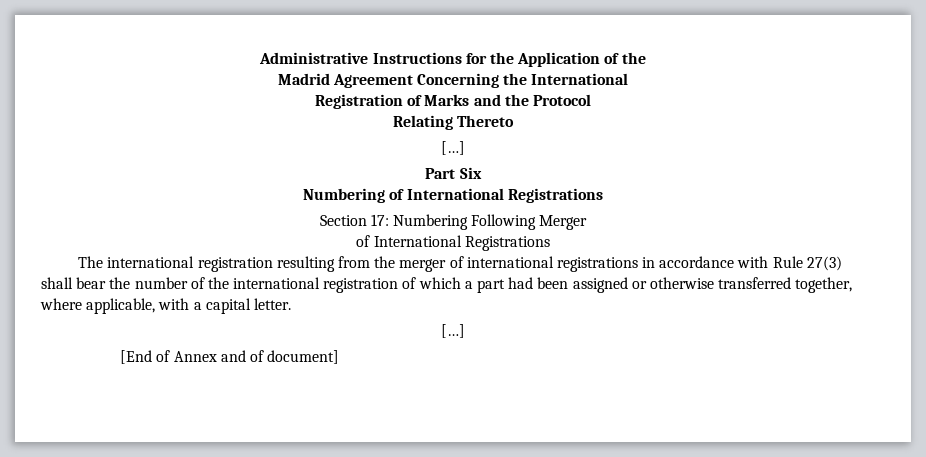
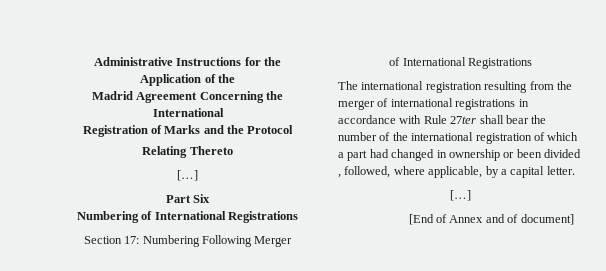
[806,256,842,271] 27(3) -> [450,116,477,124] 27ter
[537,277,853,293] been assigned or otherwise transferred together, -> [391,149,581,161] [338,166,391,178] changed in ownership or been divided , followed,
[158,298,190,310] with -> [485,166,499,178] by

